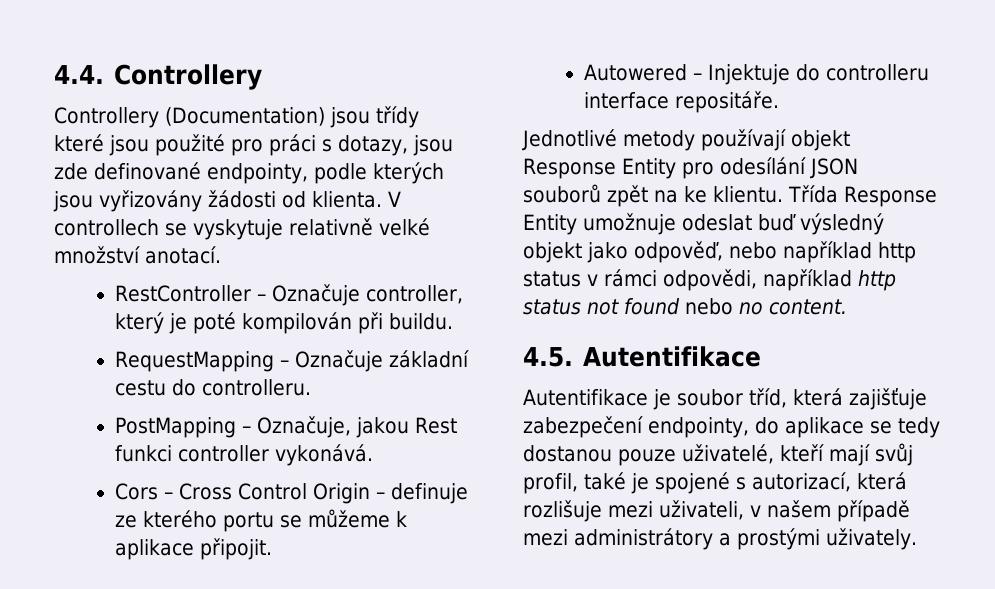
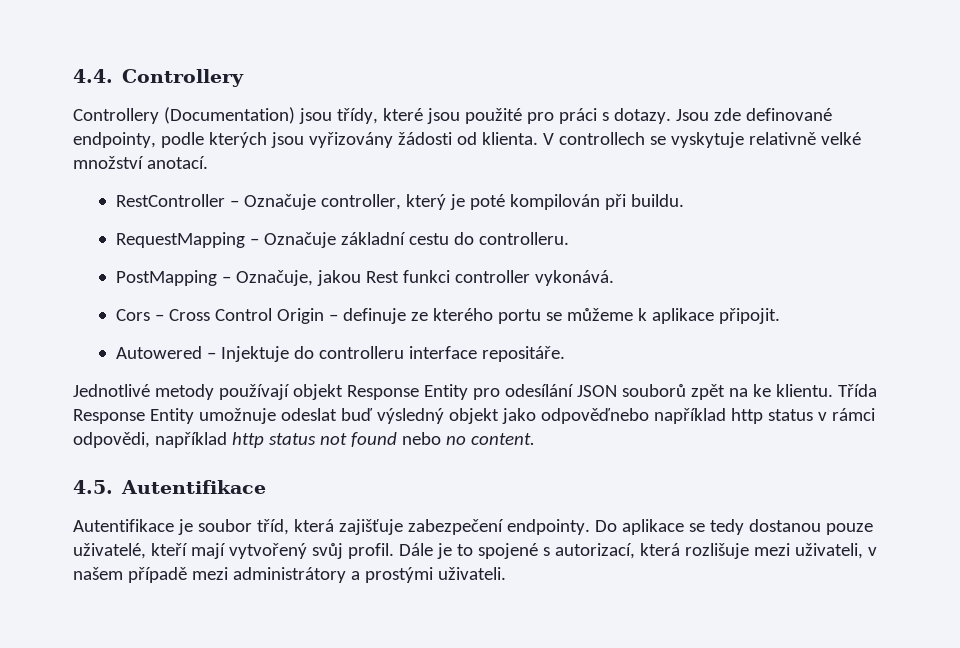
[376,106,419,128] třídy -> [336,108,378,124] třídy,
[338,135,453,156] dotazy, jsou -> [613,108,709,124] dotazy. Jsou
[633,241,777,263] odpověď, nebo -> [540,408,649,424] odpověďnebo
[648,417,779,438] endpointy, do -> [506,519,617,535] endpointy. Do
[875,443,913,466] [523,472,649,494] svůj profil, také je -> [228,543,473,559] vytvořený svůj profil. Dále je to
[826,528,917,550] uživately. -> [437,567,506,580] uživateli.

